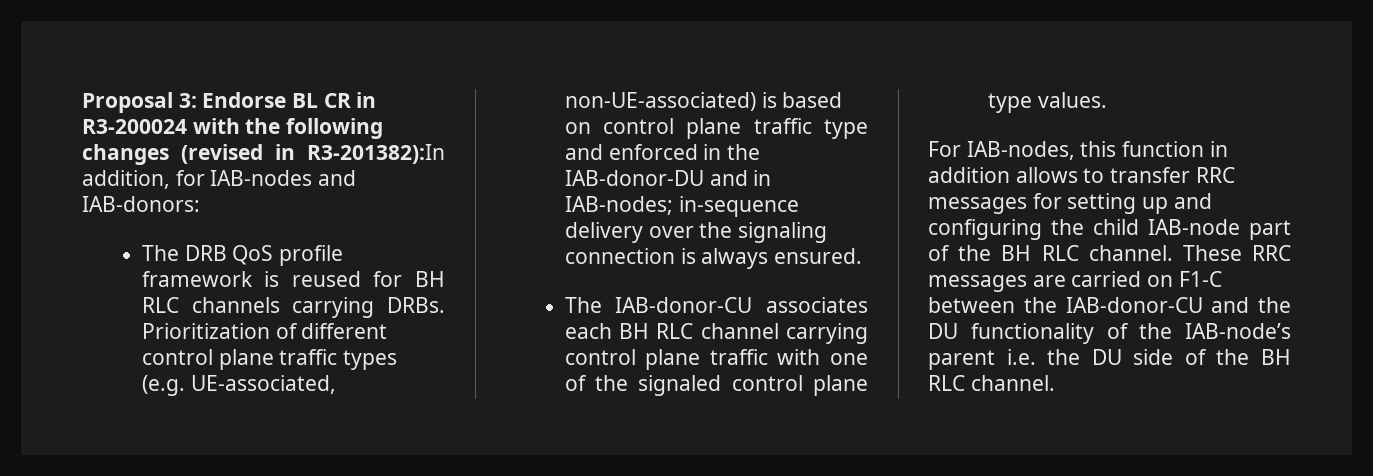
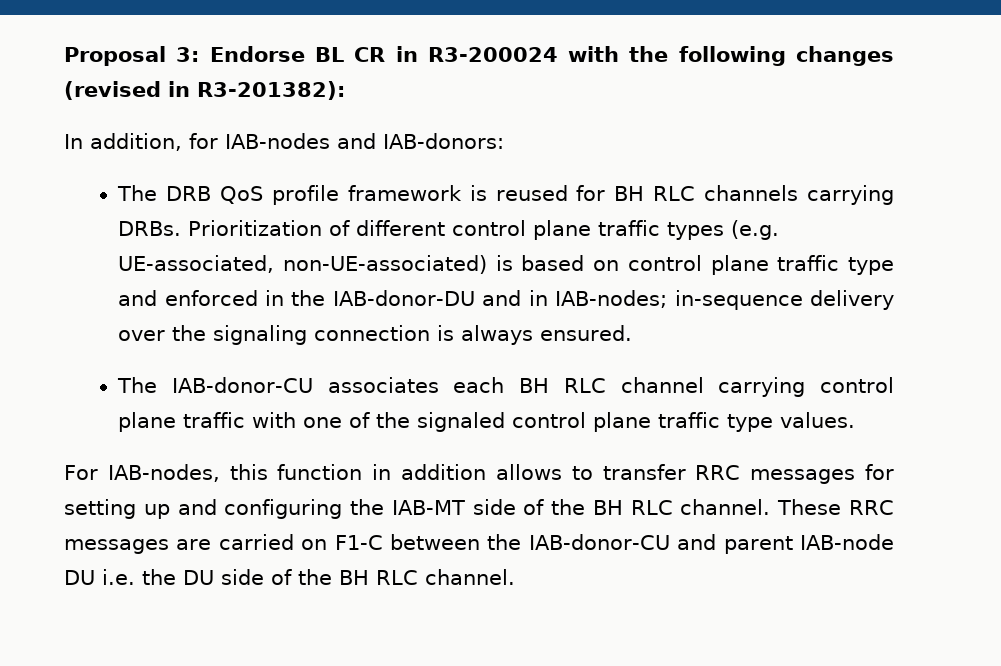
[307,144,445,164] R3-201382):In -> [197,81,345,100] [64,134,83,149] R3-201382): // In
(868, 385) none -> [658,412,721,428] traffic
[1093,219,1291,240] child IAB-node part -> [391,499,516,515] IAB-MT side
[1258,297,1291,313] [928,323,1291,344] [928,350,995,370] the DU functionality of the IAB-node’s parent -> [723,534,894,554] [64,570,95,585] parent IAB-node DU

